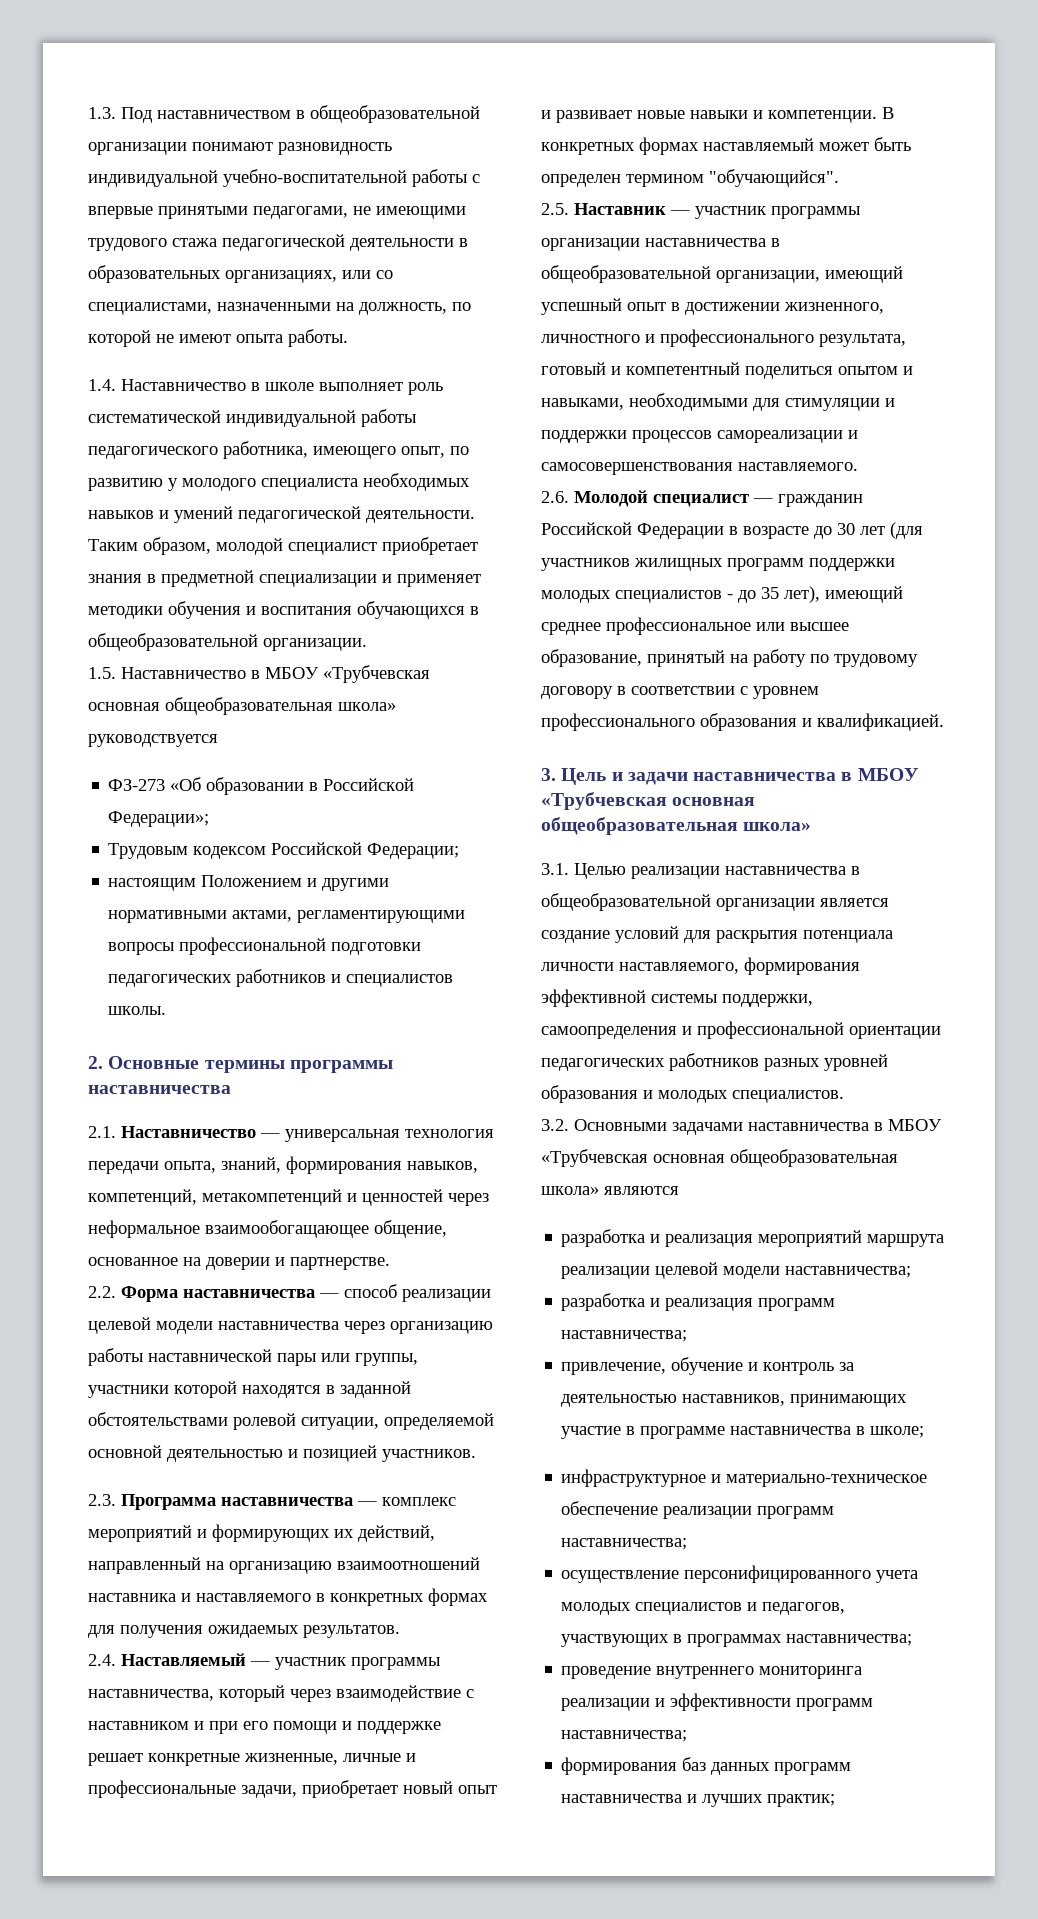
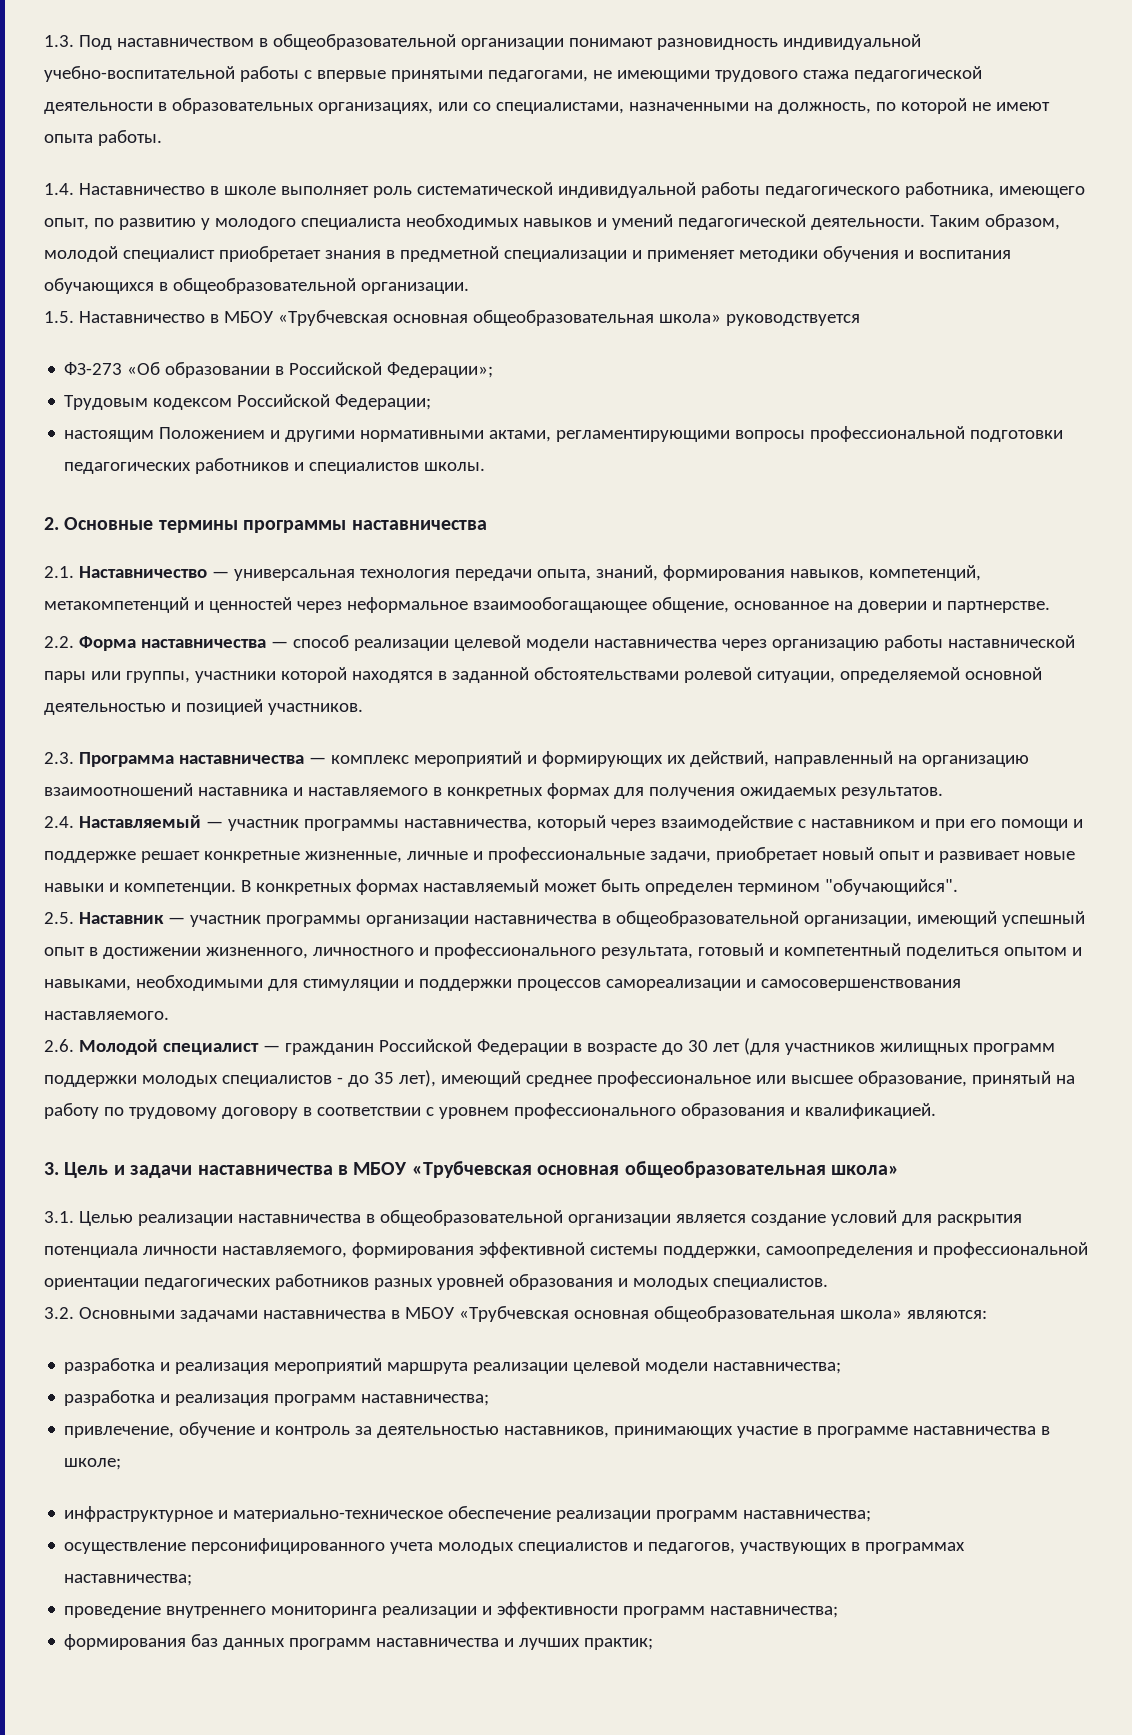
[604,1186,679,1195] являются -> [906,1310,987,1319] являются:

